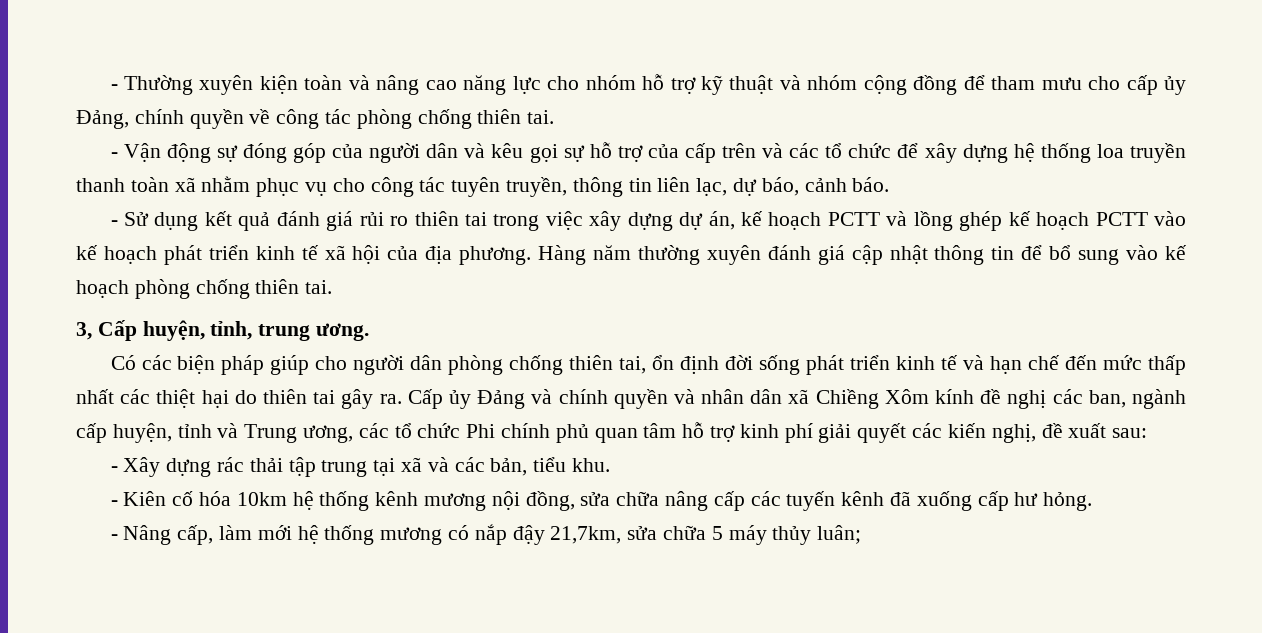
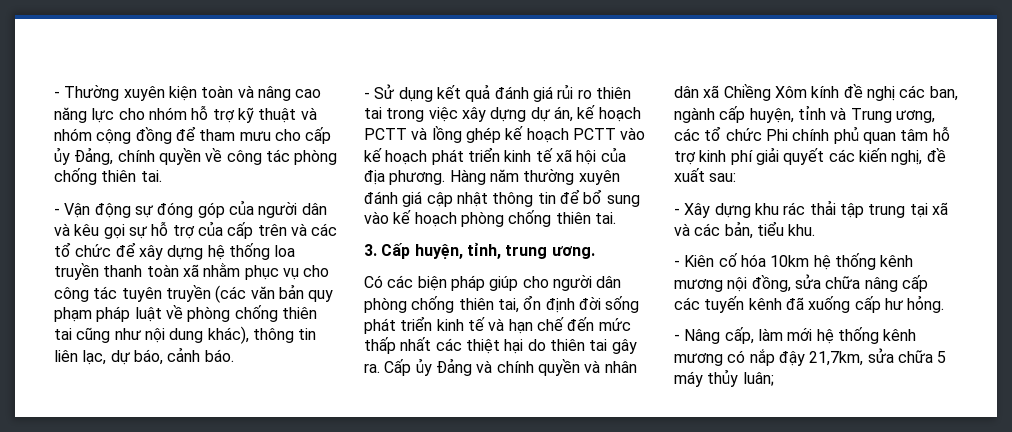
[506,177,568,197] truyền, -> [165,284,334,303] [54,305,317,322] [54,326,249,344] truyền (các văn bản quy phạm pháp luật về phòng chống thiên tai cũng như nội dung khác),
[76,322,92,340] 3, -> [364,244,377,256] 3.
(212, 467) none -> [754,203,779,215] khu
(375, 535) none -> [883,329,917,341] kênh

